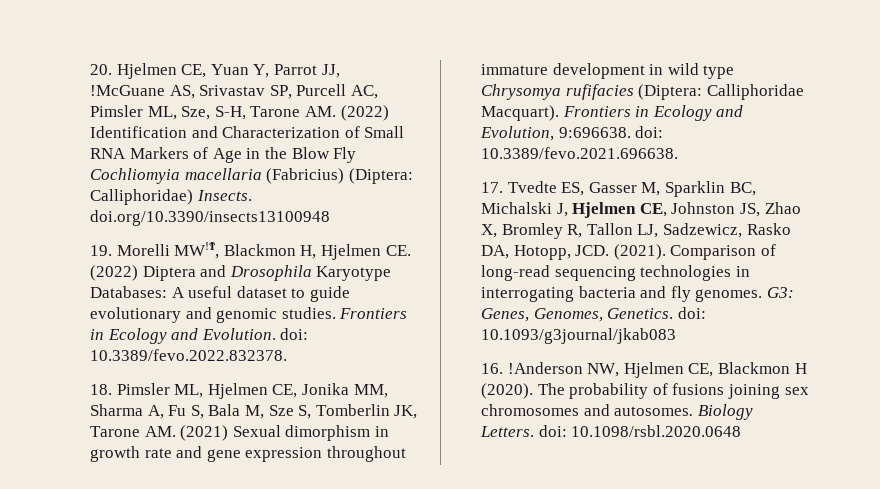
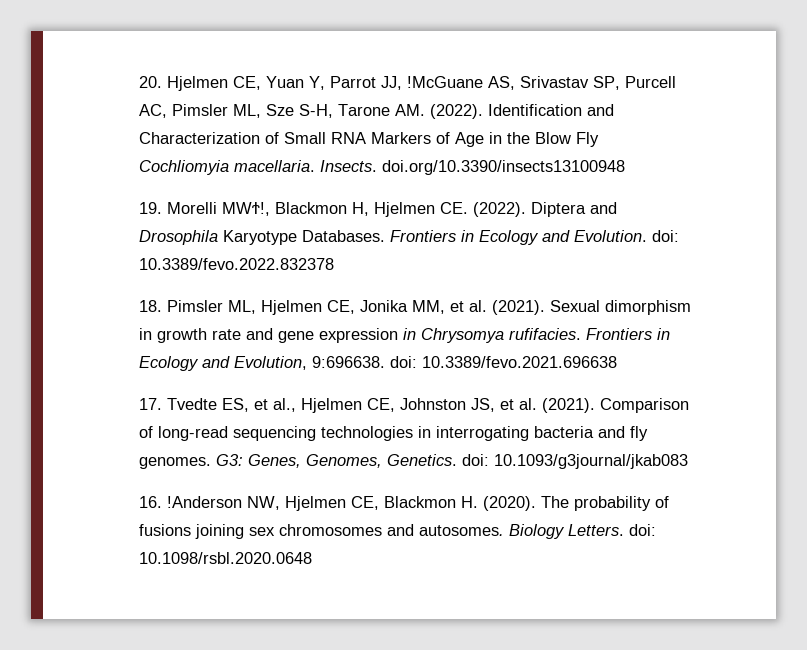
[181,106,211,120] Sze, -> [265,104,294,116] Sze
[340,105,389,121] (2022) -> [429,104,483,119] (2022).
[184,168,413,184] [90,189,194,205] macellaria (Fabricius) (Diptera: Calliphoridae) -> [233,160,315,172] macellaria.
[174,242,220,259] MW!Ϯ, -> [221,202,270,216] MWϮ!,
[90,265,139,281] (2022) -> [472,202,526,217] (2022).
[90,286,351,302] [90,307,336,323] Databases: A useful dataset to guide evolutionary and genomic studies. -> [301,230,385,242] Databases.
[90,349,288,361] 10.3389/fevo.2022.832378. -> [138,258,334,270] 10.3389/fevo.2022.832378
[90,404,418,419] [90,425,229,441] Sharma A, Fu S, Bala M, Sze S, Tomberlin JK, Tarone AM. (2021) -> [449,300,545,315] et al. (2021).
[327,446,407,462] [481,63,735,79] [481,84,804,100] [481,105,560,121] throughout immature development in wild type Chrysomya rufifacies (Diptera: Calliphoridae Macquart). -> [402,328,581,343] in Chrysomya rufifacies.
[481,147,679,159] 10.3389/fevo.2021.696638. -> [421,356,617,368] 10.3389/fevo.2021.696638
[588,181,756,197] [481,202,801,218] [481,223,791,239] [481,245,610,260] Gasser M, Sparklin BC, Michalski J, Hjelmen CE, Johnston JS, Zhao X, Bromley R, Tallon LJ, Sadzewicz, Rasko DA, Hotopp, JCD. -> [253,398,537,413] et al., Hjelmen CE, Johnston JS, et al.
[794,363,807,374] H -> [460,496,478,508] H.

